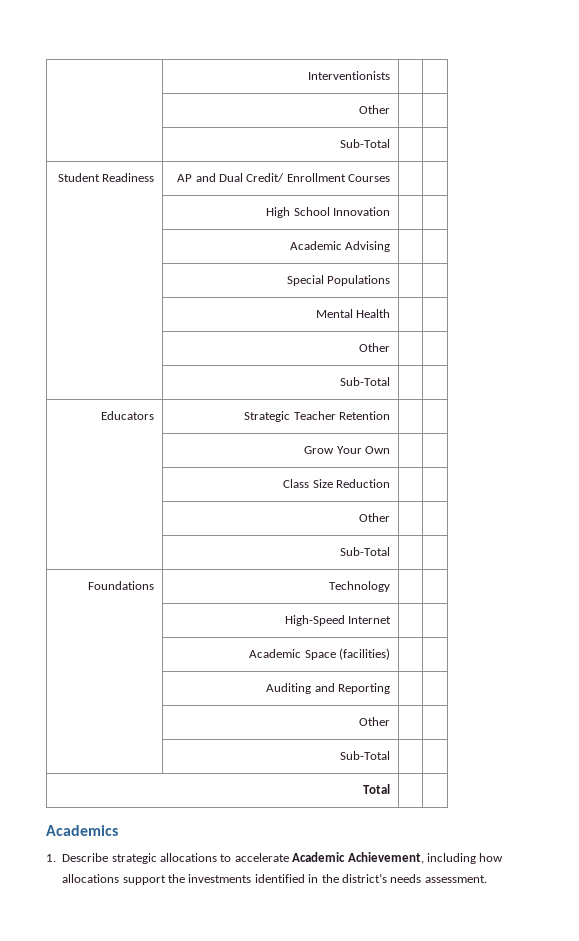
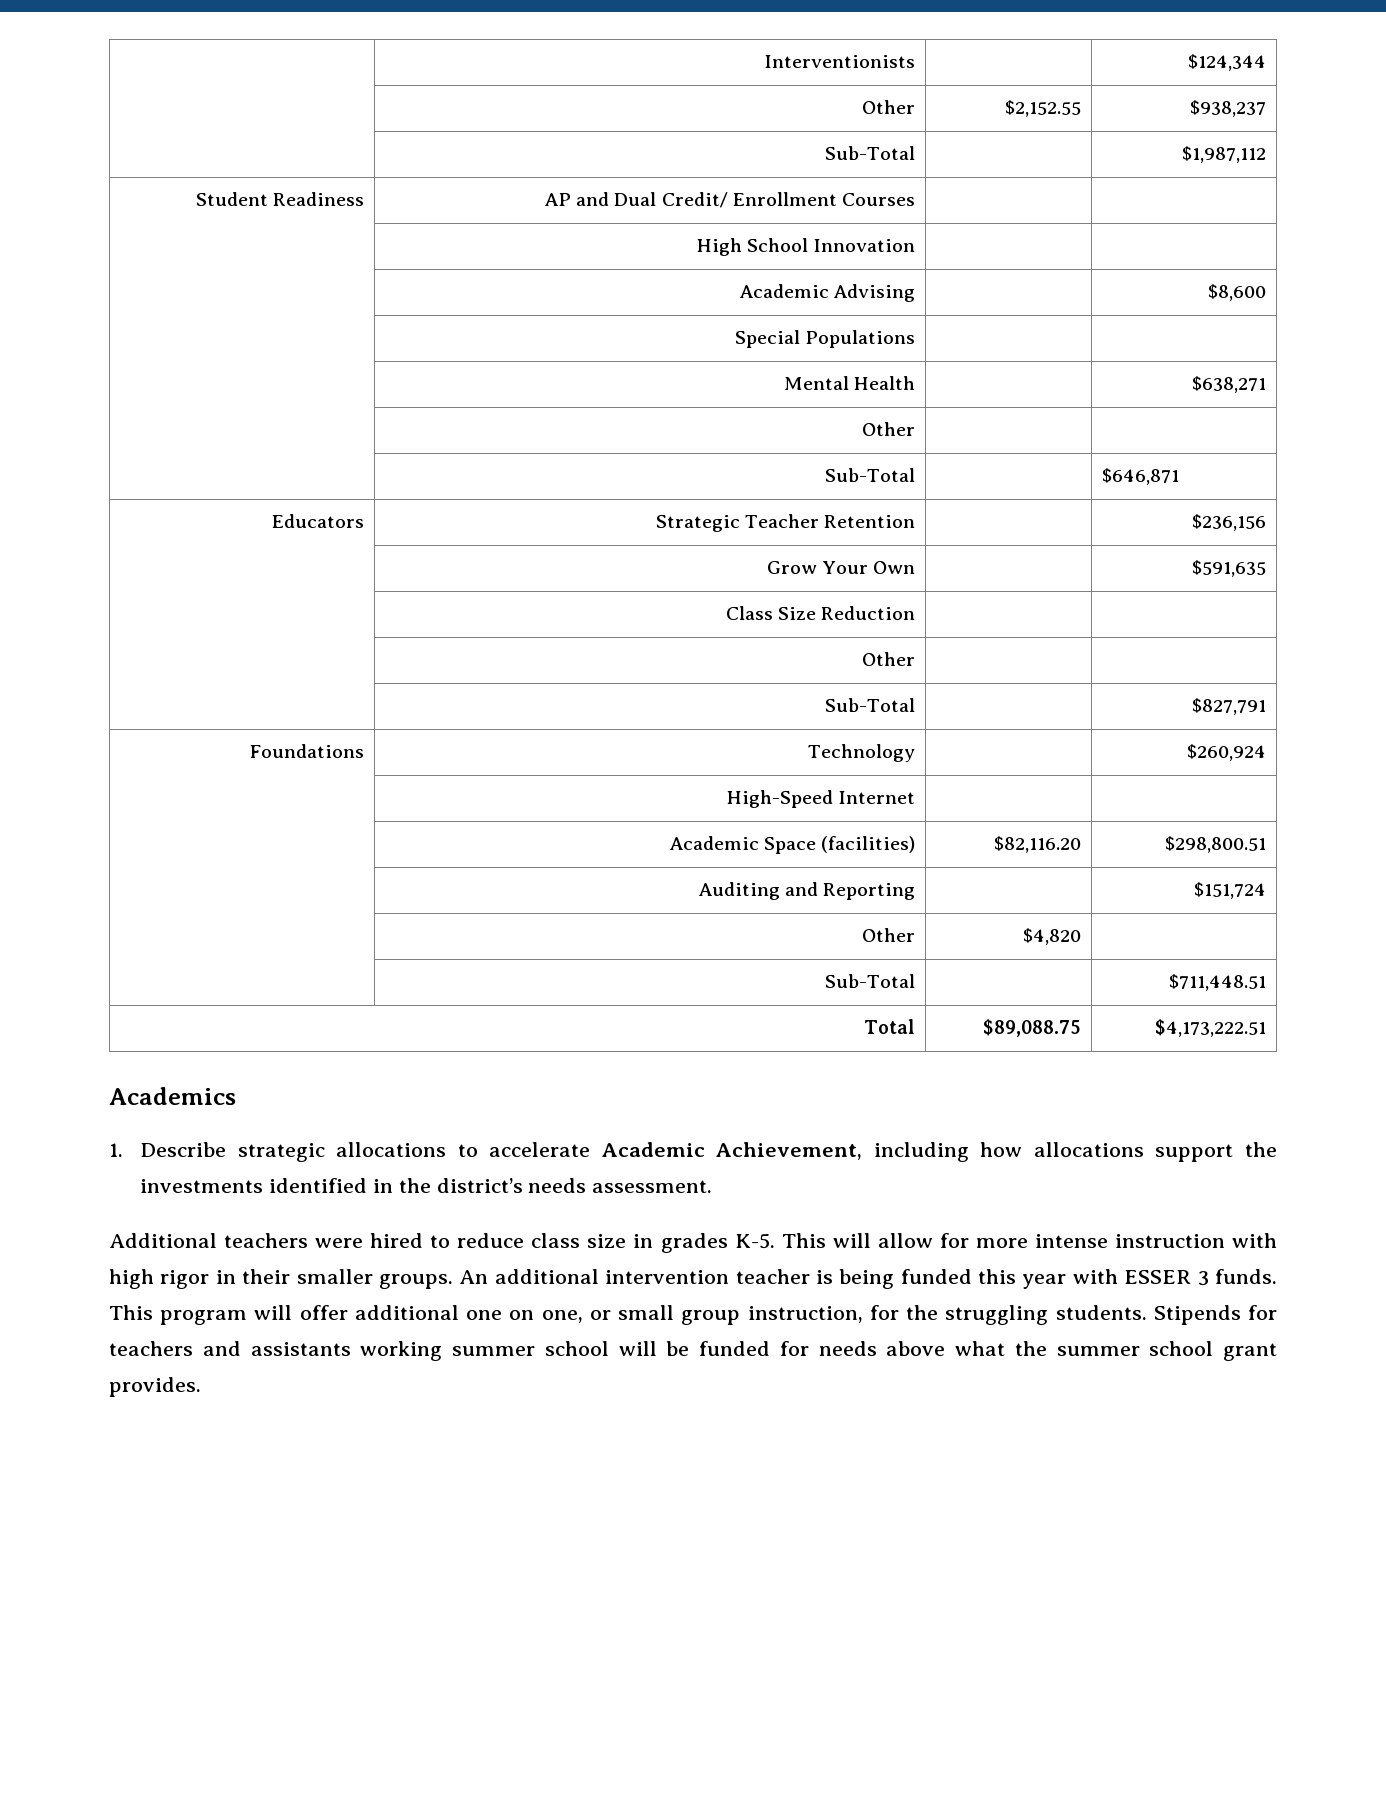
[359,105,391,114] [340,139,391,148] // | Other | | // | Sub-Total | | -> [1188,54,1267,71] [862,100,916,114] [1005,100,1082,117] [1190,100,1267,117] [825,146,916,160] [1182,146,1267,163] $124,344 // | Other | $2,152.55 | $938,237 // | Sub-Total | | $1,987,112
(391, 246) none -> [1208,284,1267,301] $8,600
[359,343,391,352] [340,377,391,386] // | Other | | // | Sub-Total | | -> [1192,376,1267,393] [862,422,916,436] [825,468,916,482] [1101,468,1179,485] $638,271 // | Other | | // | Sub-Total | | $646,871
(391, 415) none -> [1192,514,1267,531] $236,156
(391, 450) none -> [1192,560,1267,577] $591,635
(391, 551) none -> [1192,698,1267,715] $827,791
(391, 586) none -> [1187,744,1267,761] $260,924
(391, 654) | -> [994,836,1082,853] [1165,836,1267,853] $82,116.20 | $298,800.51
[359,717,391,726] [340,751,391,760] // | Other | | // | Sub-Total | | -> [1194,882,1267,899] [862,928,916,942] [1023,928,1082,945] [825,974,916,988] [1169,974,1267,991] $151,724 // | Other | $4,820 | // | Sub-Total | | $711,448.51
(391, 789) | -> [983,1019,1082,1037] [1155,1019,1267,1037] $89,088.75 | $4,173,222.51
(487, 879) none -> [109,1233,1277,1253] [109,1269,1278,1289] [109,1305,1278,1325] [109,1341,1277,1361] [109,1377,201,1397] // Additional teachers were hired to reduce class size in grades K-5. This will allow for more intense instruction with high rigor in their smaller groups. An additional intervention teacher is being funded this year with ESSER 3 funds. This program will offer additional one on one, or small group instruction, for the struggling students. Stipends for teachers and assistants working summer school will be funded for needs above what the summer school grant provides.

